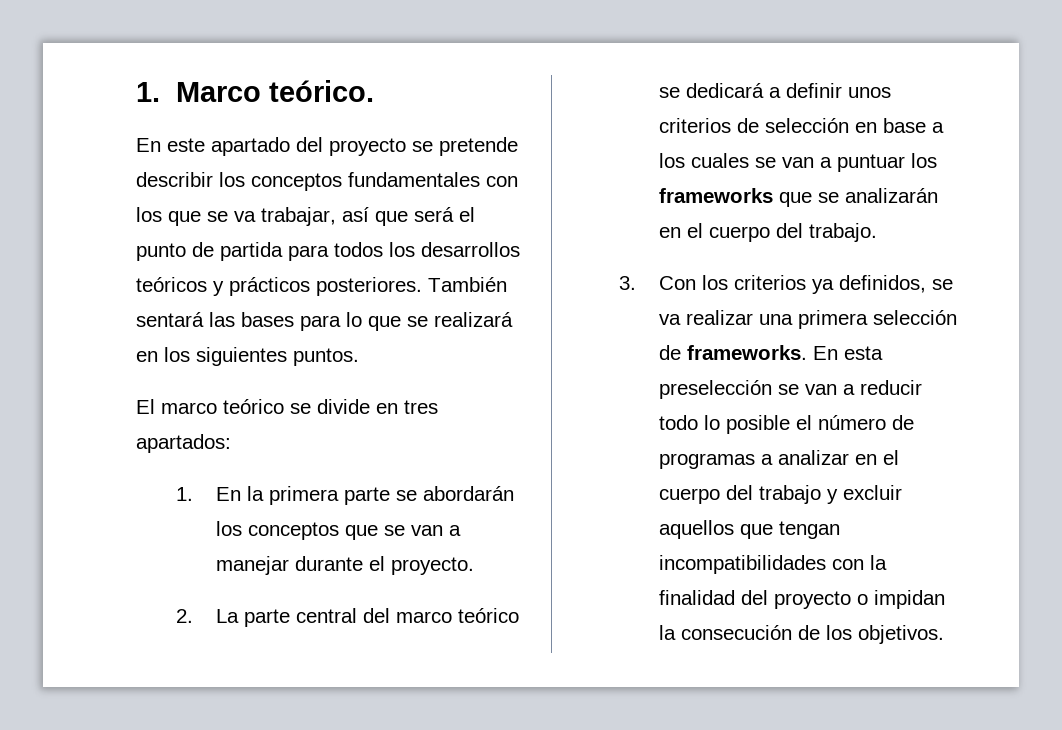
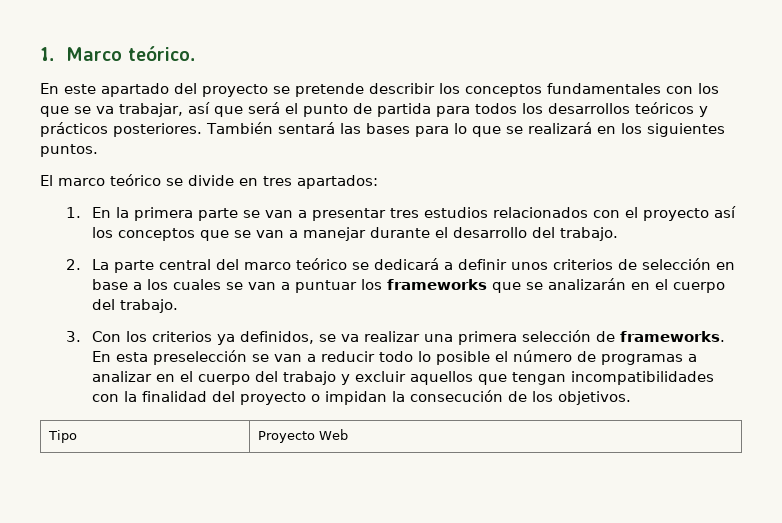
[423,486,515,501] abordarán -> [264,206,736,221] van a presentar tres estudios relacionados con el proyecto así
[391,557,475,575] proyecto. -> [452,227,618,241] desarrollo del trabajo.
(945, 634) none -> [47,430,77,443] [257,429,348,443] // Tipo | Proyecto Web

